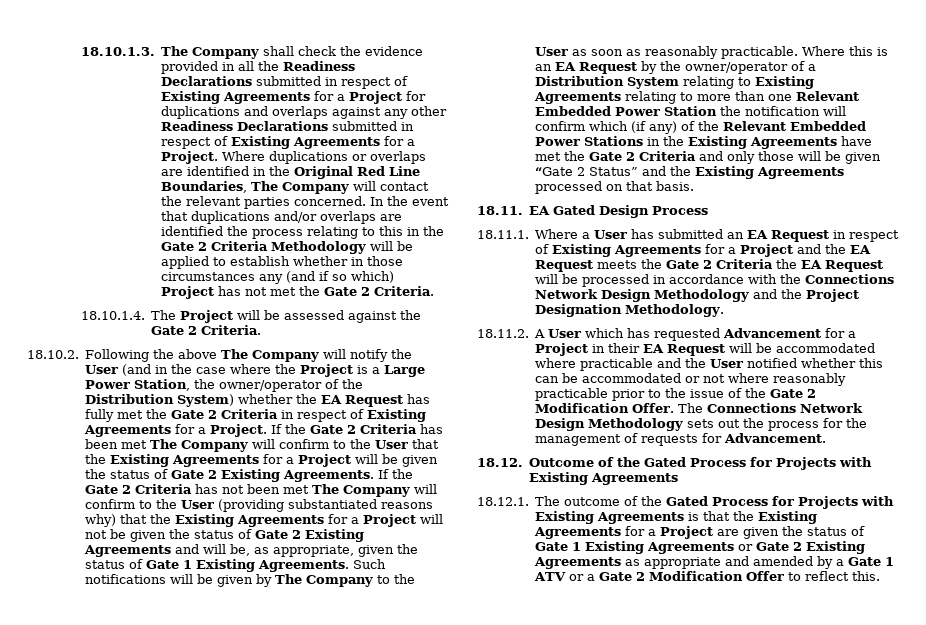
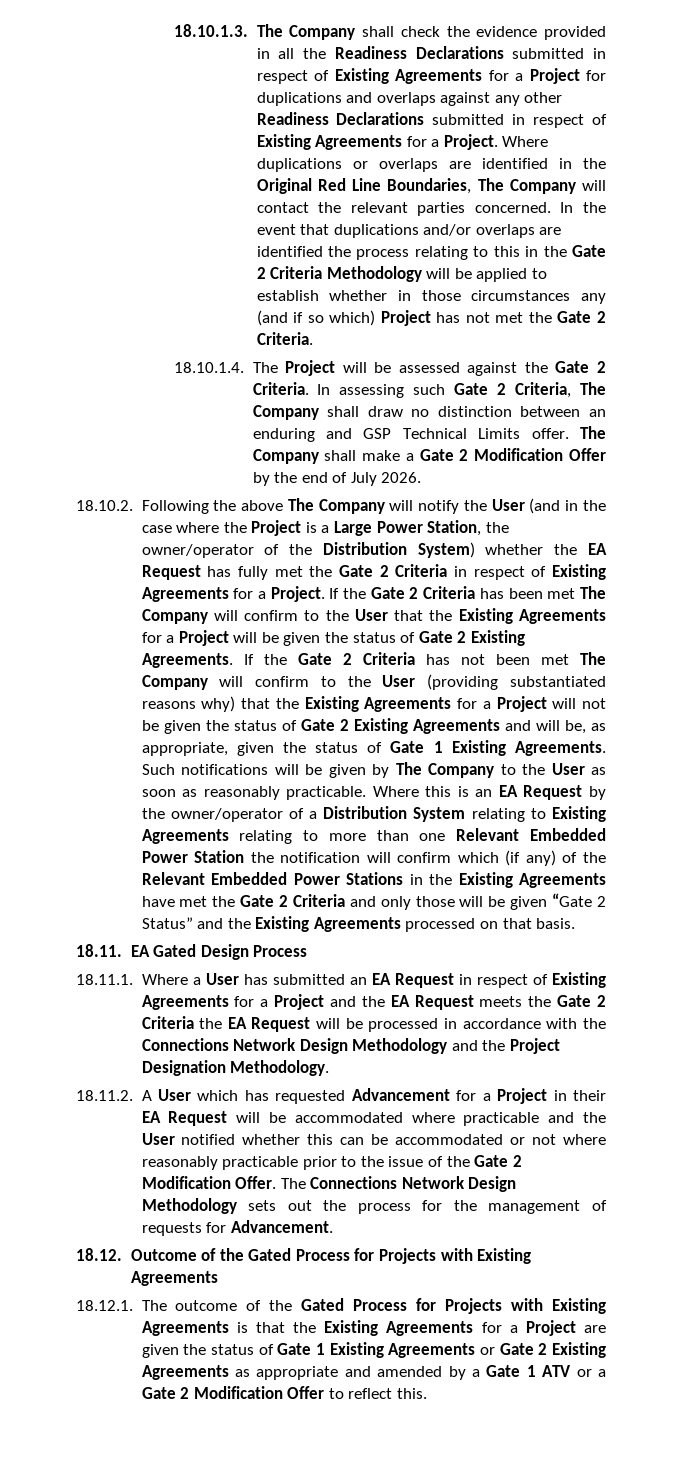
(261, 330) none -> [317,382,606,398] [252,405,606,420] [252,426,606,442] [252,448,606,464] [252,472,422,486] In assessing such Gate 2 Criteria, The Company shall draw no distinction between an enduring and GSP Technical Limits offer. The Company shall make a Gate 2 Modification Offer by the end of July 2026.

